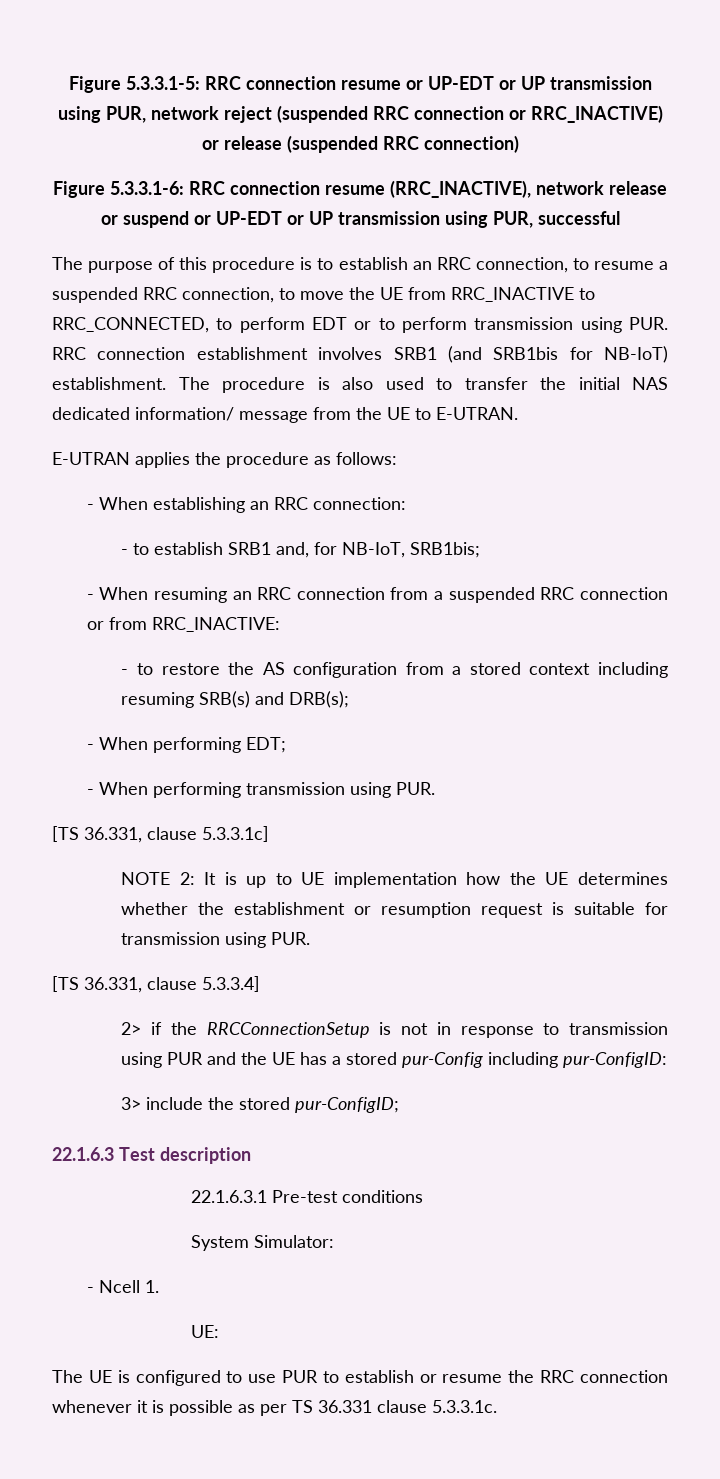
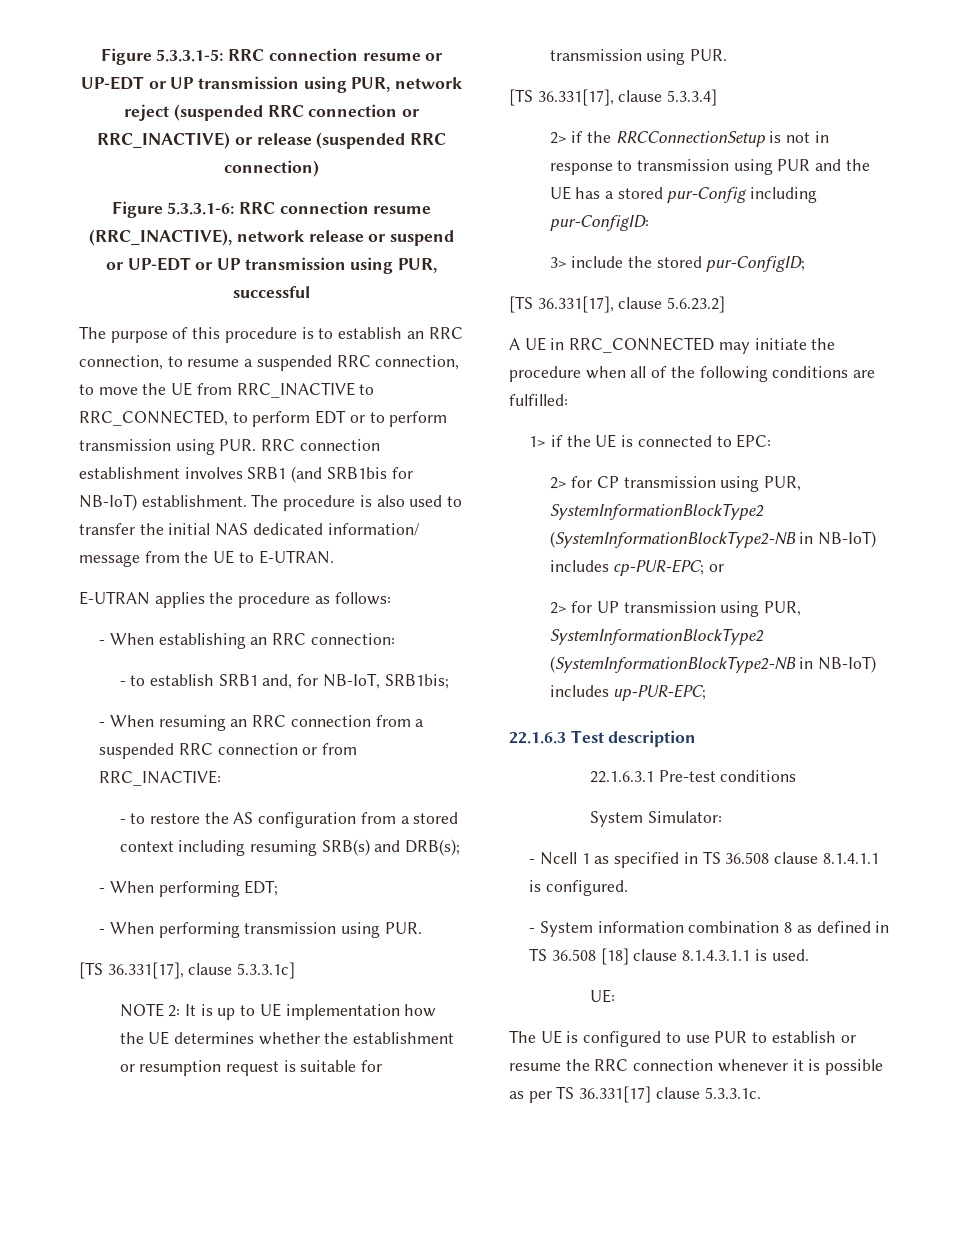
[84,827,142,843] 36.331, -> [107,962,184,979] 36.331[17],
[84,977,142,993] 36.331, -> [537,89,614,106] 36.331[17],
(400, 1105) none -> [509,296,726,313] [509,337,836,354] [509,366,876,382] [509,394,568,406] [529,434,772,448] [549,476,802,492] [549,503,764,520] [549,531,876,548] [549,559,724,576] [549,601,802,617] [549,628,764,645] [549,656,876,673] [549,684,707,701] // [TS 36.331[17], clause 5.6.23.2] // A UE in RRC_CONNECTED may initiate the procedure when all of the following conditions are fulfilled: // 1> if the UE is connected to EPC: // 2> for CP transmission using PUR, SystemInformationBlockType2 (SystemInformationBlockType2-NB in NB-IoT) includes cp-PUR-EPC; or // 2> for UP transmission using PUR, SystemInformationBlockType2 (SystemInformationBlockType2-NB in NB-IoT) includes up-PUR-EPC;
[144,1280,159,1293] 1. -> [581,851,879,868] [529,880,628,896] [529,921,890,937] [529,948,809,965] 1 as specified in TS 36.508 clause 8.1.4.1.1 is configured. // - System information combination 8 as defined in TS 36.508 [18] clause 8.1.4.3.1.1 is used.
[318,1400,372,1413] 36.331 -> [579,1086,652,1103] 36.331[17]

